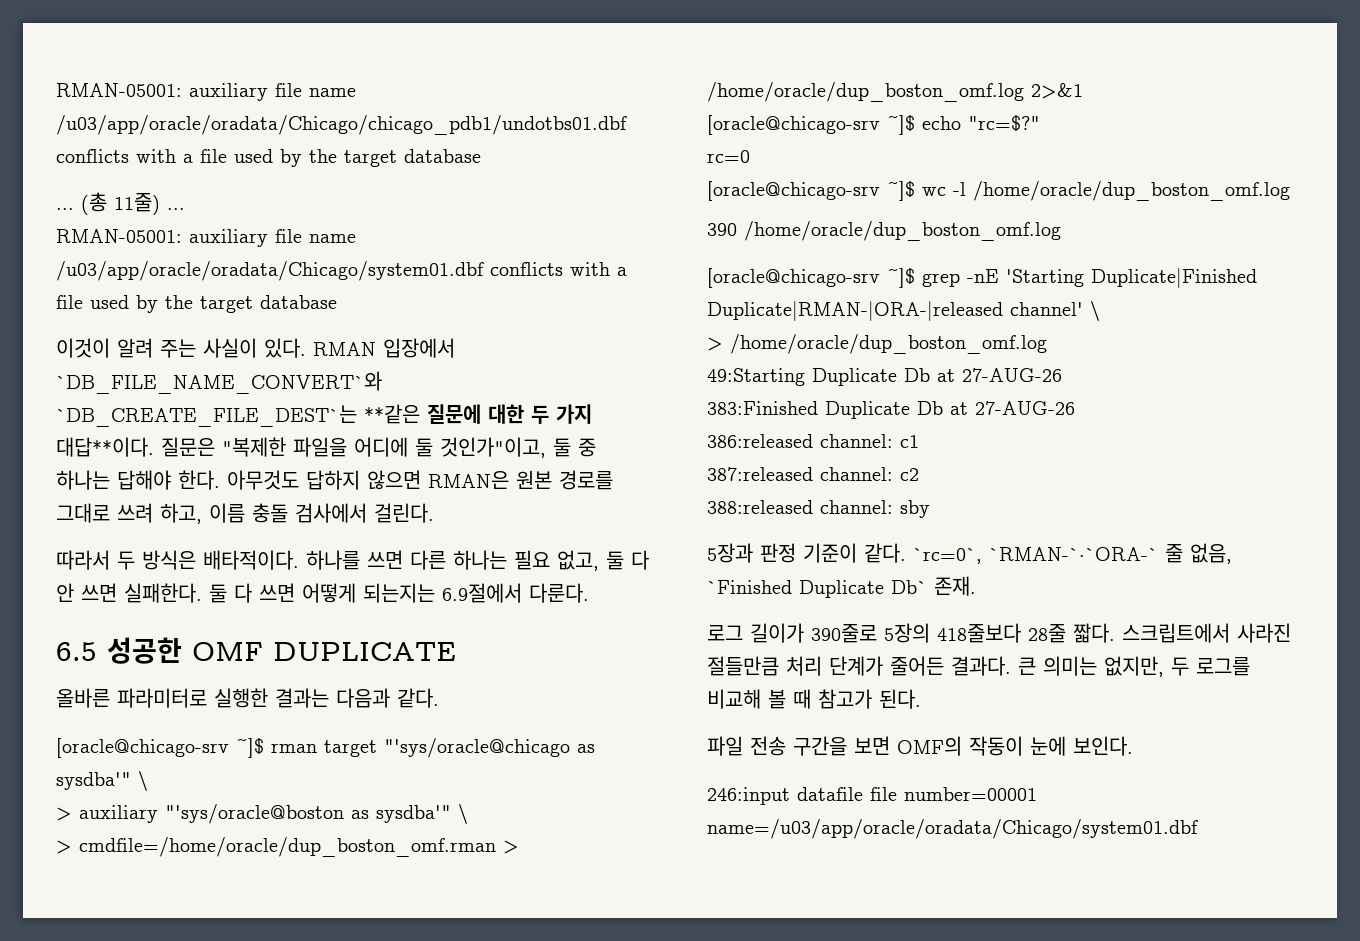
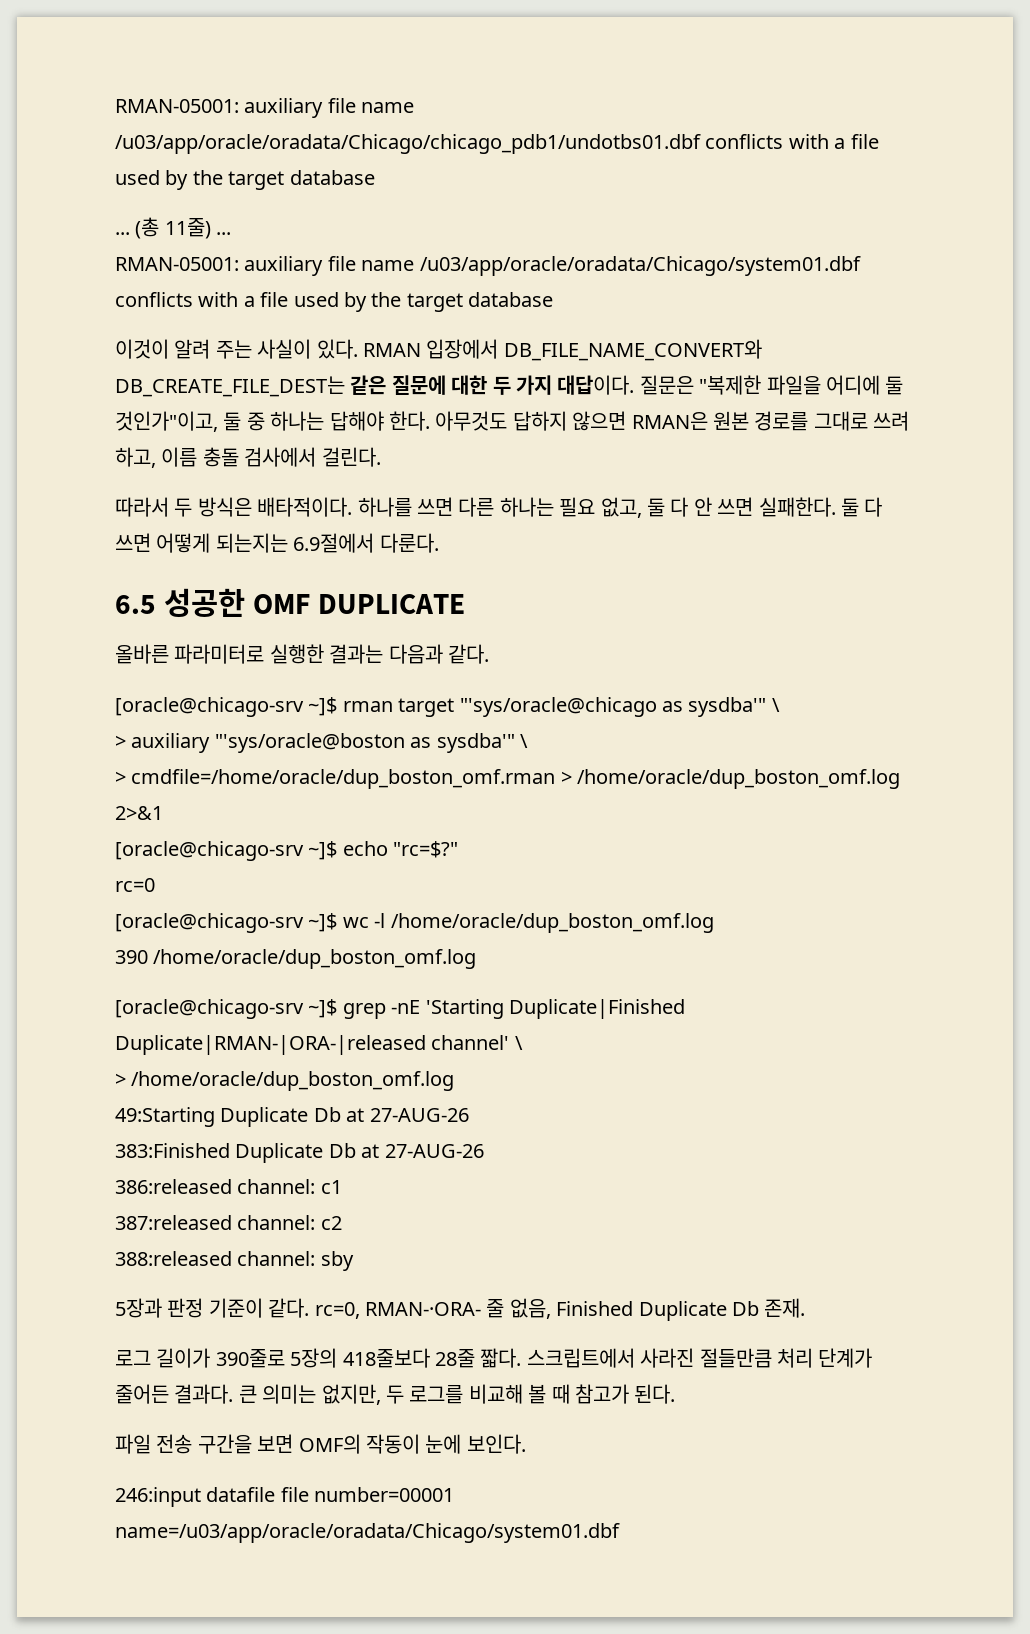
[56,371,382,394] [56,404,420,427] `DB_FILE_NAME_CONVERT`와 `DB_CREATE_FILE_DEST`는 **같은 -> [503,339,762,361] [115,375,387,397] DB_FILE_NAME_CONVERT와 DB_CREATE_FILE_DEST는 같은
[56,437,154,457] 대답**이다. -> [557,375,635,395] 대답이다.
[913,543,1232,564] [707,580,927,598] `rc=0`, `RMAN-`·`ORA-` 줄 없음, `Finished Duplicate Db` -> [314,1298,759,1321] rc=0, RMAN-·ORA- 줄 없음, Finished Duplicate Db

